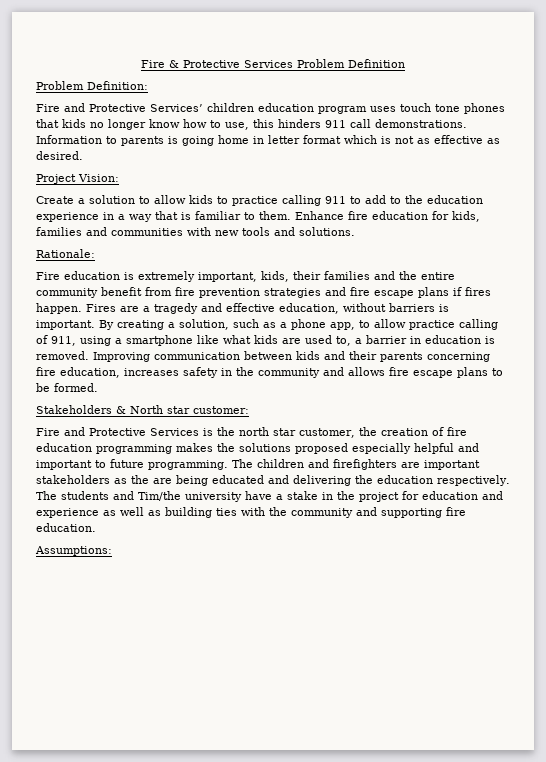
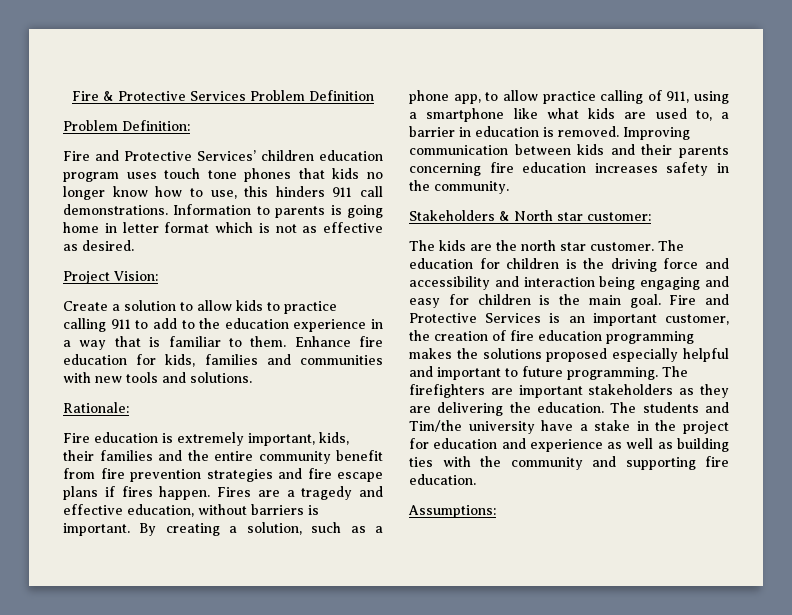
[60,367,120,378] education, -> [522,162,587,173] education
[258,367,503,378] [36,383,98,392] community and allows fire escape plans to be formed. -> [434,181,509,194] community.
(249, 410) none -> [409,240,684,251] [409,258,729,272] [409,276,729,290] [409,294,661,308] The kids are the north star customer. The education for children is the driving force and accessibility and interaction being engaging and easy for children is the main goal.
[217,427,296,436] the north star -> [568,313,657,326] an important
[257,459,329,468] children and -> (688, 371) none
[131,475,510,486] the are being educated and delivering the education respectively. -> [700,384,729,398] [409,402,604,416] they are delivering the education.

